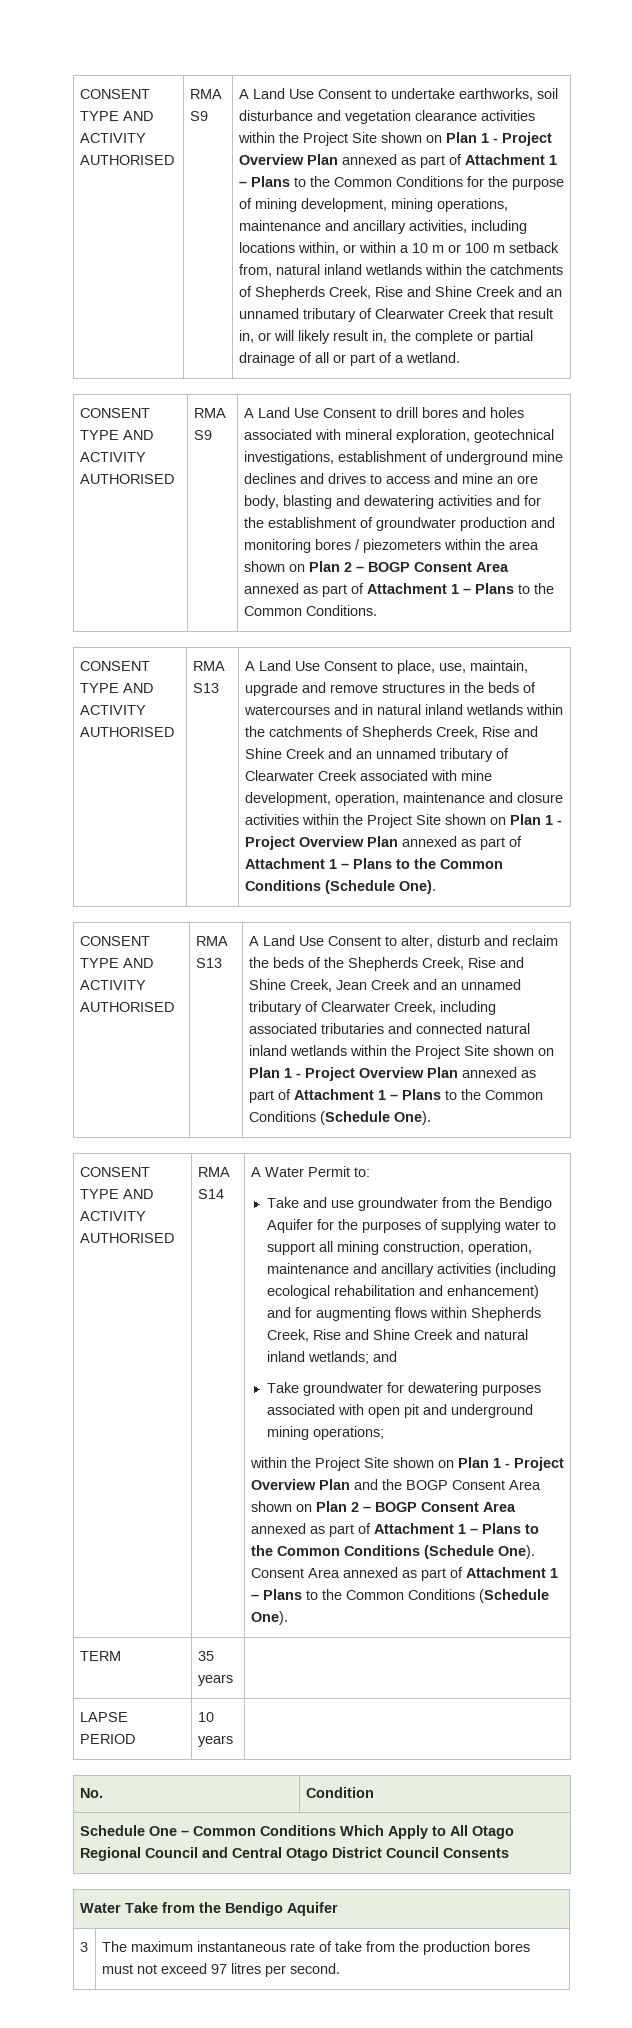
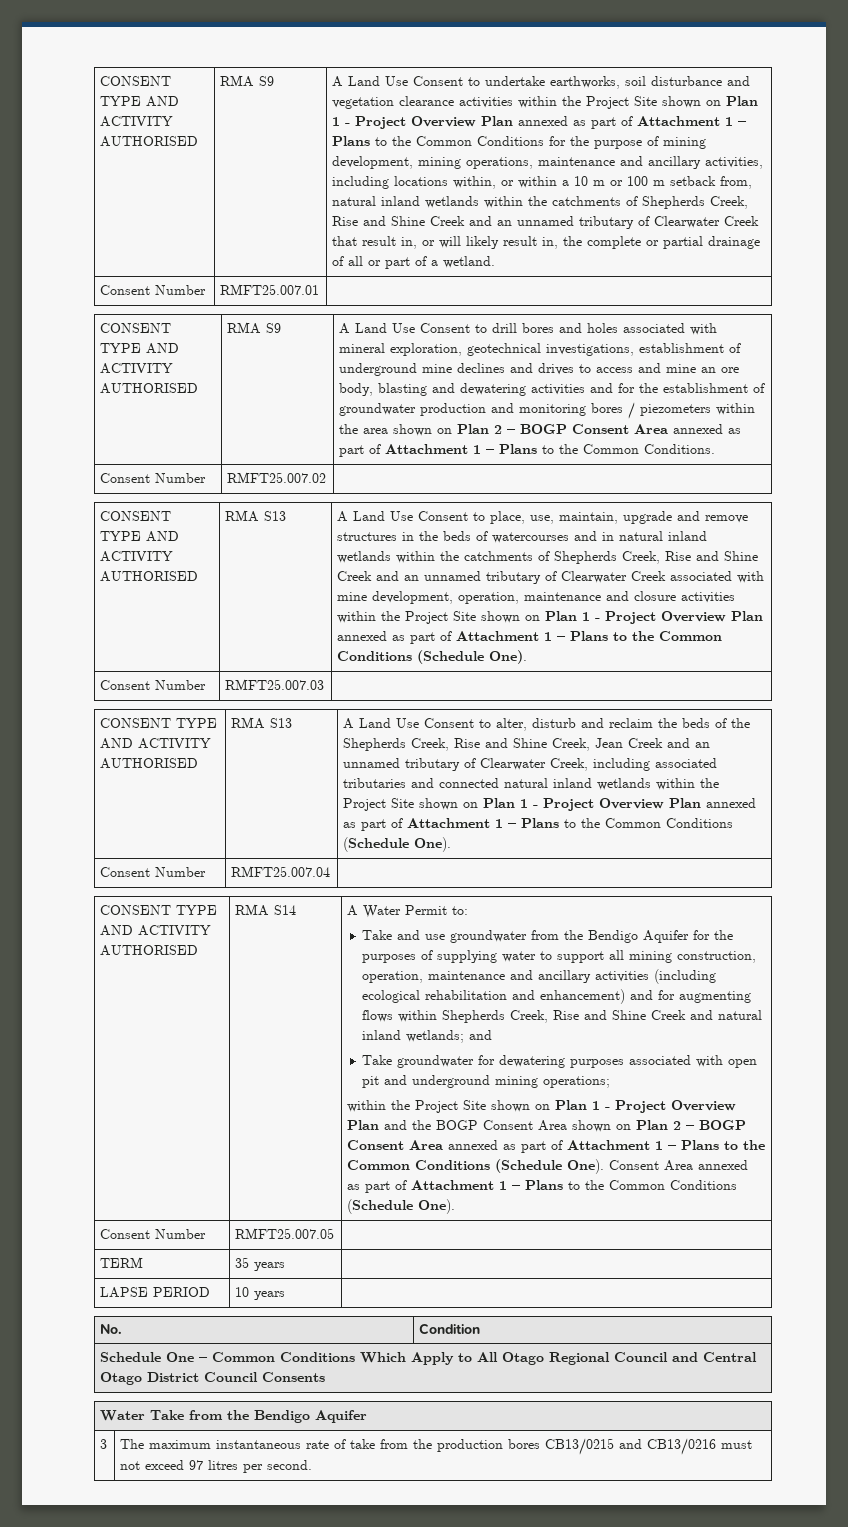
(460, 357) none -> [100,285,207,295] [220,284,320,295] // Consent Number | RMFT25.007.01 |
(377, 610) none -> [100,473,207,483] [227,472,327,483] // Consent Number | RMFT25.007.02 |
(436, 887) none -> [100,680,207,690] [225,679,325,690] // Consent Number | RMFT25.007.03 |
(431, 1118) none -> [100,867,207,877] [231,866,331,877] // Consent Number | RMFT25.007.04 |
(288, 1618) none -> [100,1229,207,1239] [235,1228,335,1239] // Consent Number | RMFT25.007.05 |
(530, 1946) none -> [545,1438,717,1455] CB13/0215 and CB13/0216

